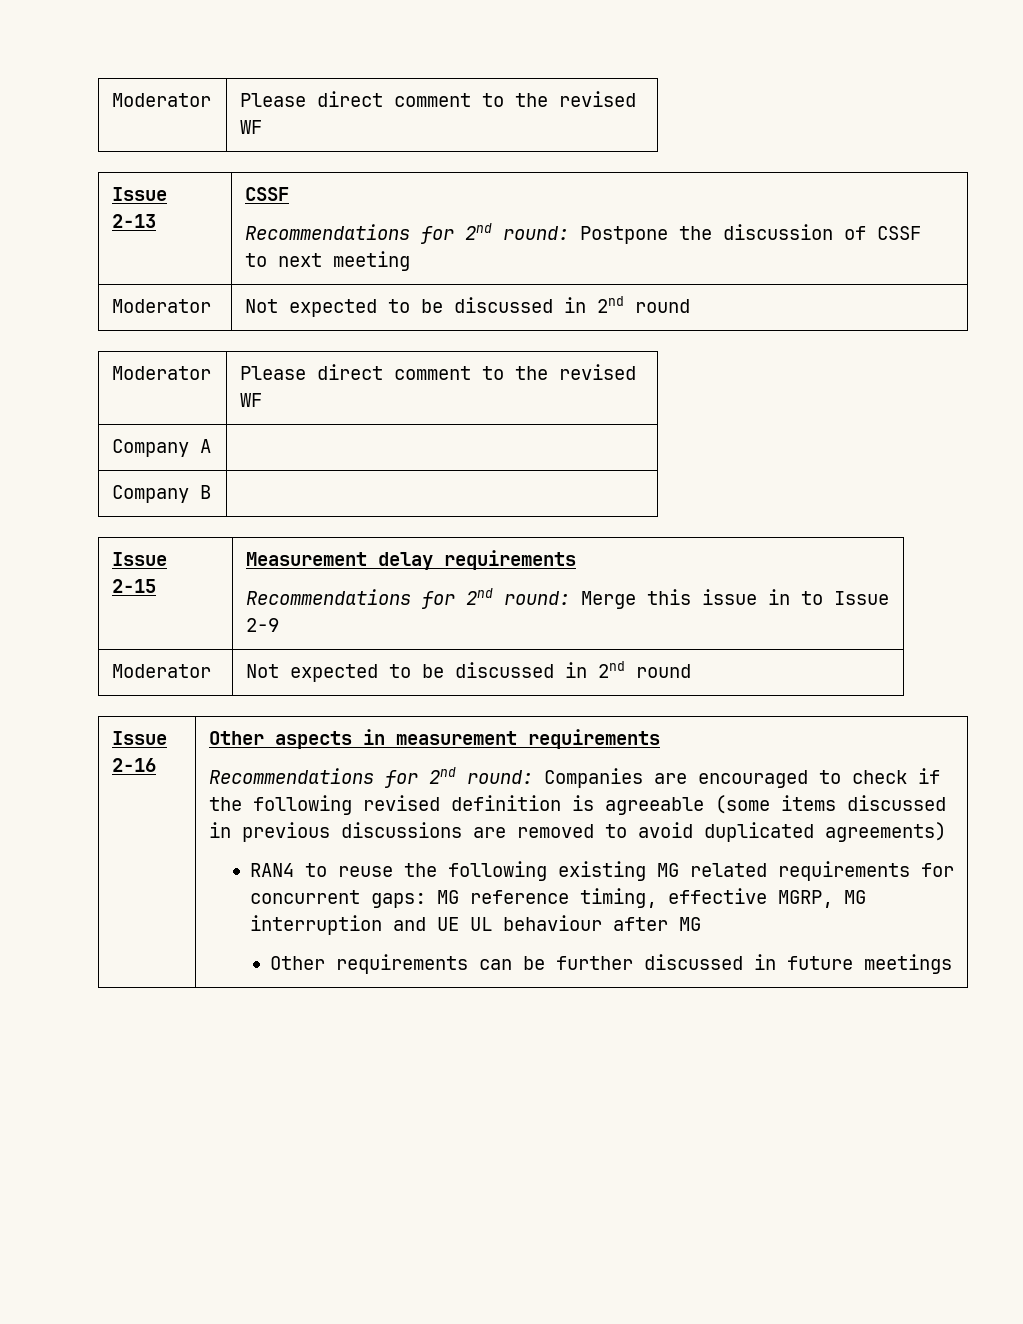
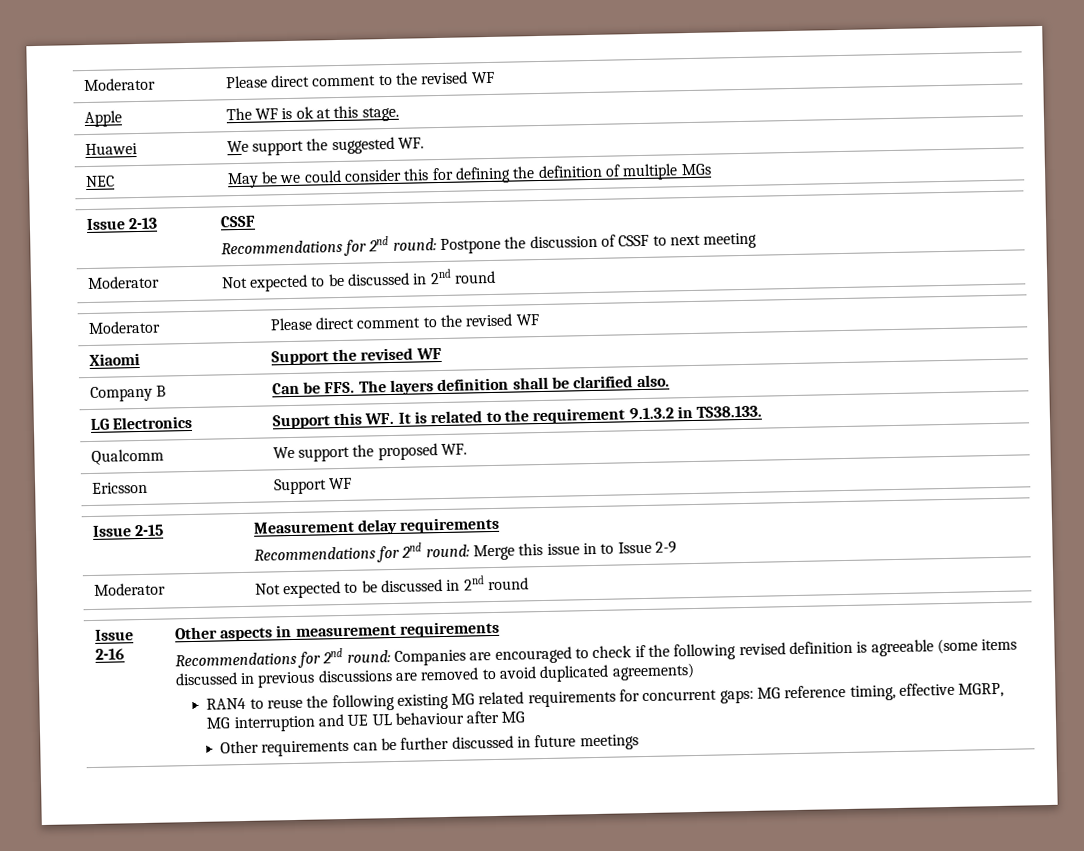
[112,93,212,107] [240,91,637,107] [240,120,263,134] Moderator | Please direct comment to the revised WF -> [83,77,156,92] [224,71,495,89] [83,110,122,128] [225,105,399,122] [84,142,138,156] [226,136,424,156] [84,175,115,188] [226,163,712,189] Moderator | Please direct comment to the revised WF // Apple | The WF is ok at this stage. // Huawei | We support the suggested WF. // NEC | May be we could consider this for defining the definition of multiple MGs
[112,439,212,457] [112,485,212,503] Company A | // Company B | -> [88,352,140,367] [270,347,442,366] [89,385,167,402] [271,374,670,396] [89,415,193,430] [271,405,763,430] [90,448,164,465] [272,443,467,462] [91,481,148,494] [273,477,353,495] Xiaomi | Support the revised WF // Company B | Can be FFS. The layers definition shall be clarified also. // LG Electronics | Support this WF. It is related to the requirement 9.1.3.2 in TS38.133. // Qualcomm | We support the proposed WF. // Ericsson | Support WF

